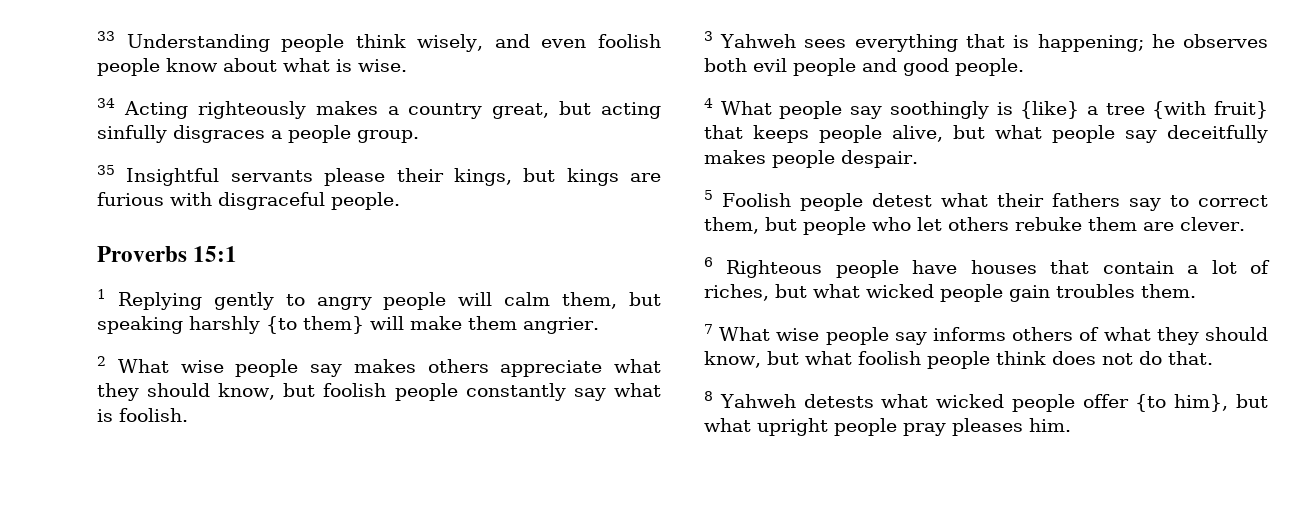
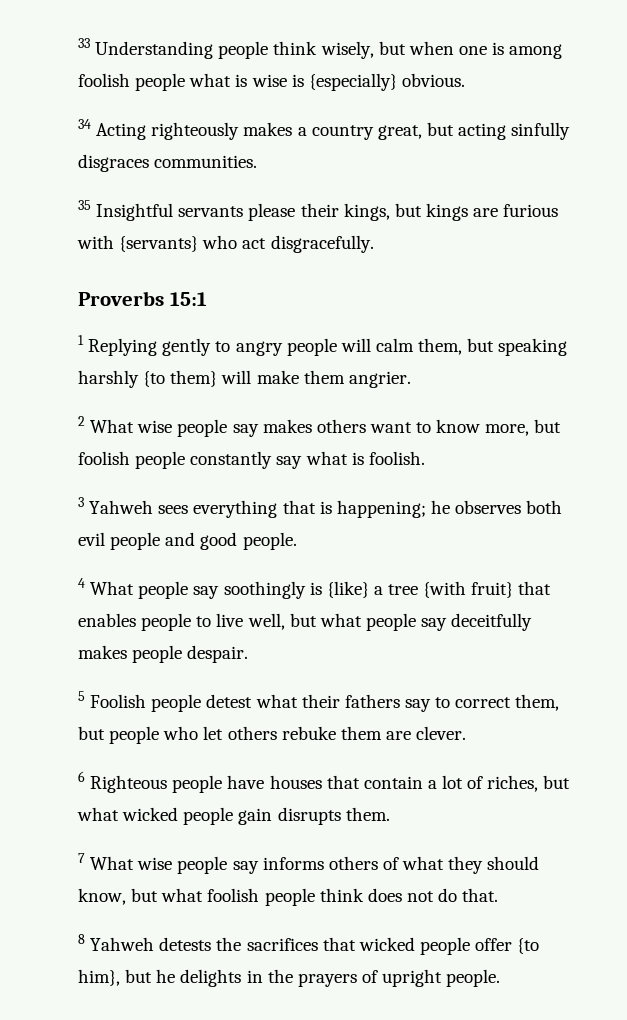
[494,34,661,48] [97,58,407,76] and even foolish people know about what is wise. -> [378,41,563,59] [78,73,465,91] but when one is among foolish people what is wise is {especially} obvious.
[271,125,419,143] a people group. -> [154,155,258,168] communities.
[218,192,400,210] disgraceful people. -> [119,235,374,253] {servants} who act disgracefully.
[500,359,661,377] [97,383,276,401] appreciate what they should know, -> [369,419,530,436] want to know more,
[753,125,943,143] keeps people alive, -> [78,613,285,631] enables people to live well,
[1056,284,1135,298] troubles -> [277,807,341,825] disrupts
[881,394,929,408] what -> [216,937,356,951] the sacrifices that
[704,418,1071,436] what upright people pray pleases him. -> [156,969,501,987] he delights in the prayers of upright people.

